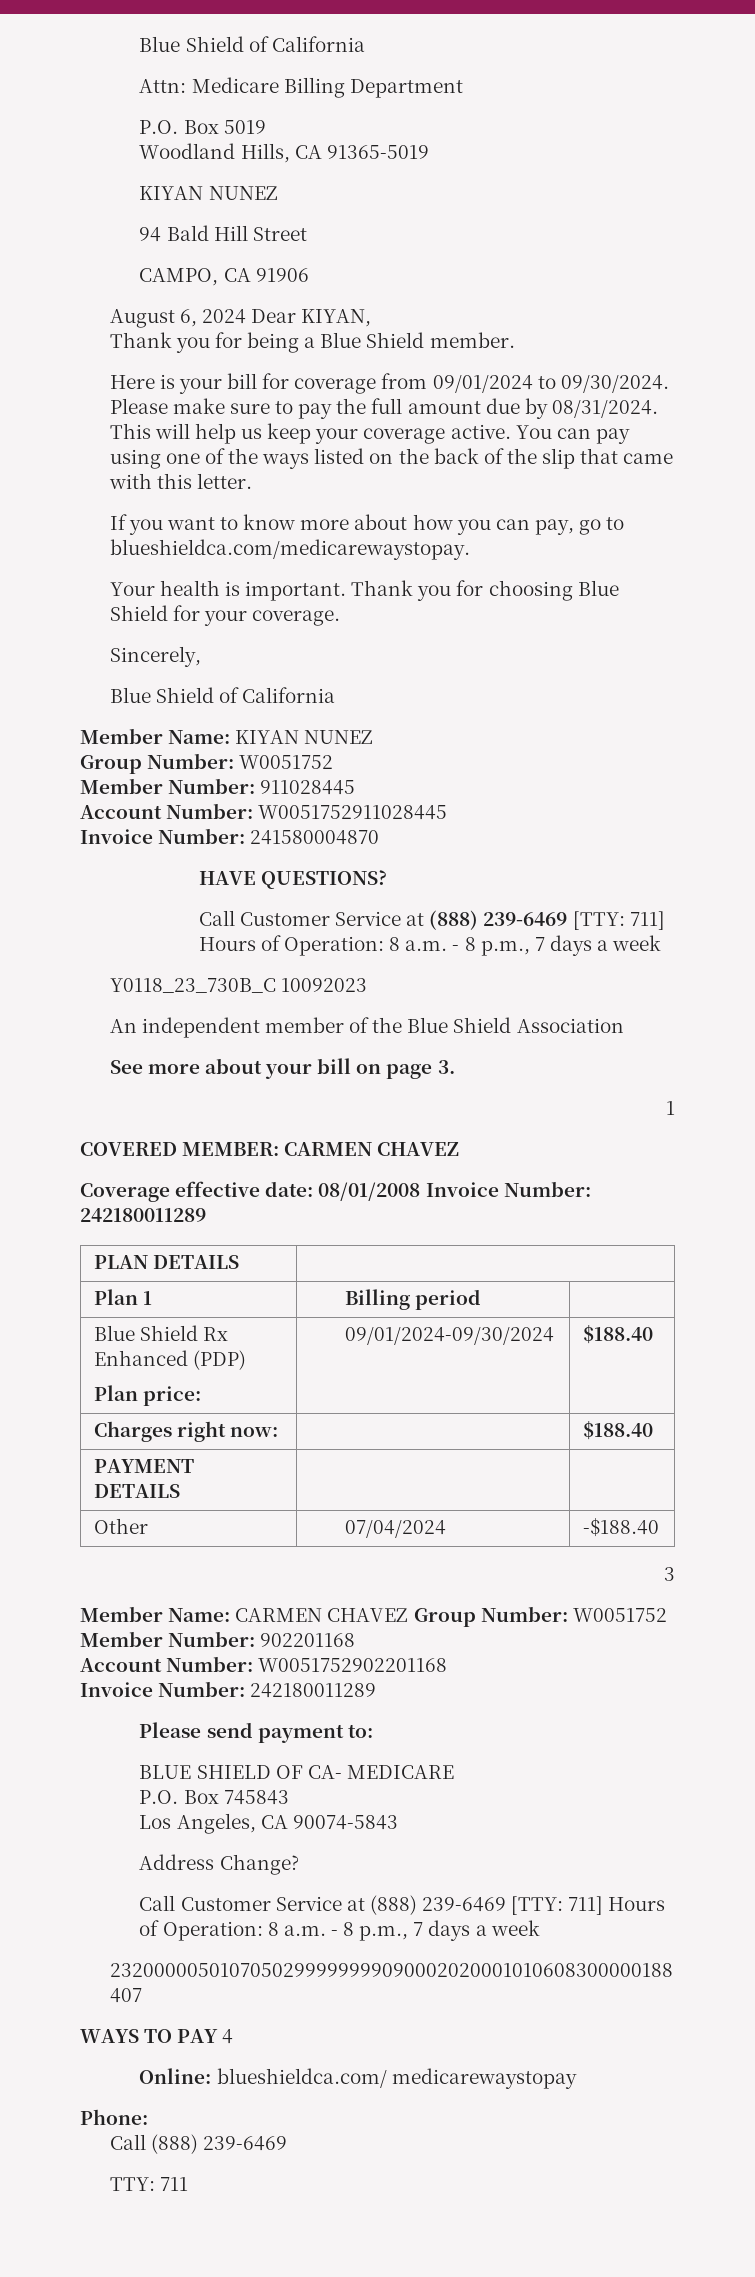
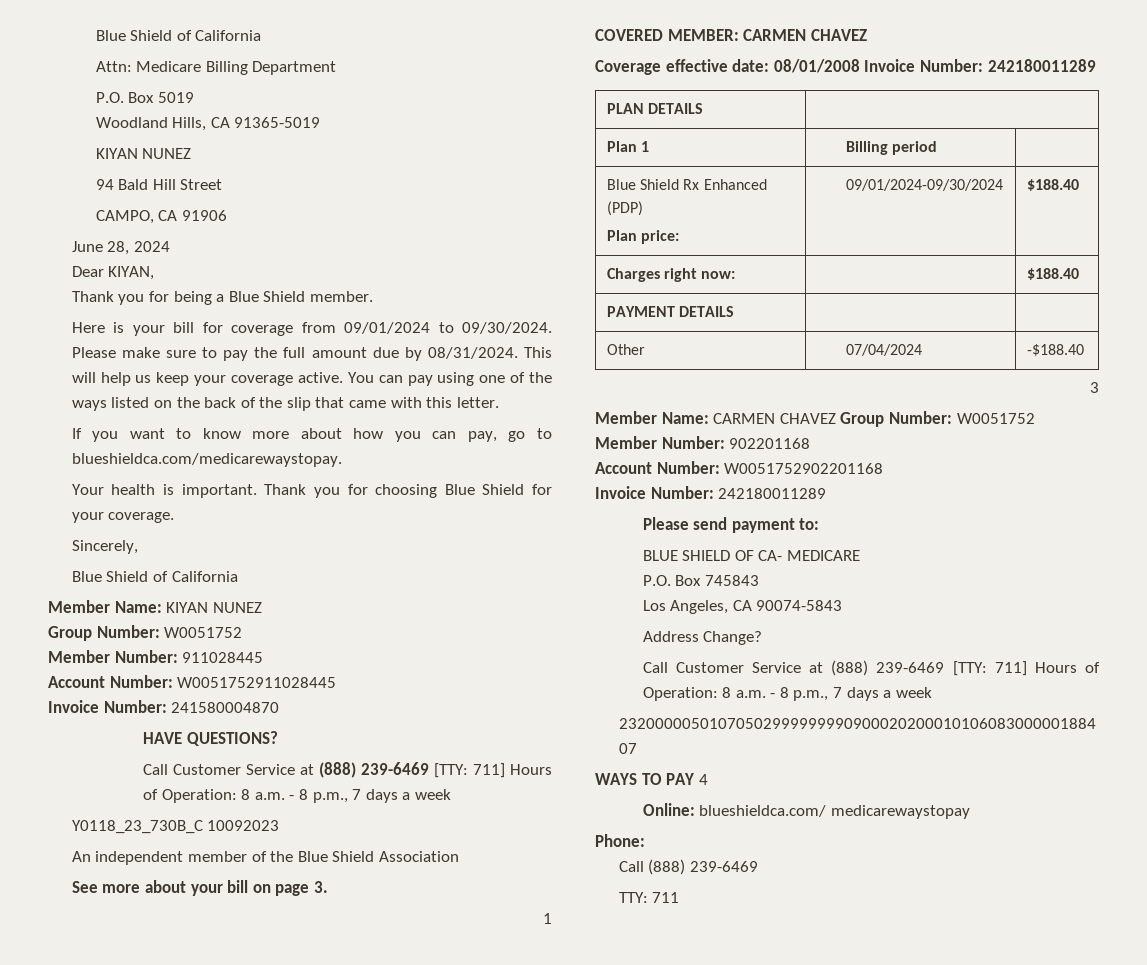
[109,309,197,328] August 6, -> [71,241,130,255] June 28,
(246, 316) none -> (170, 246) //

